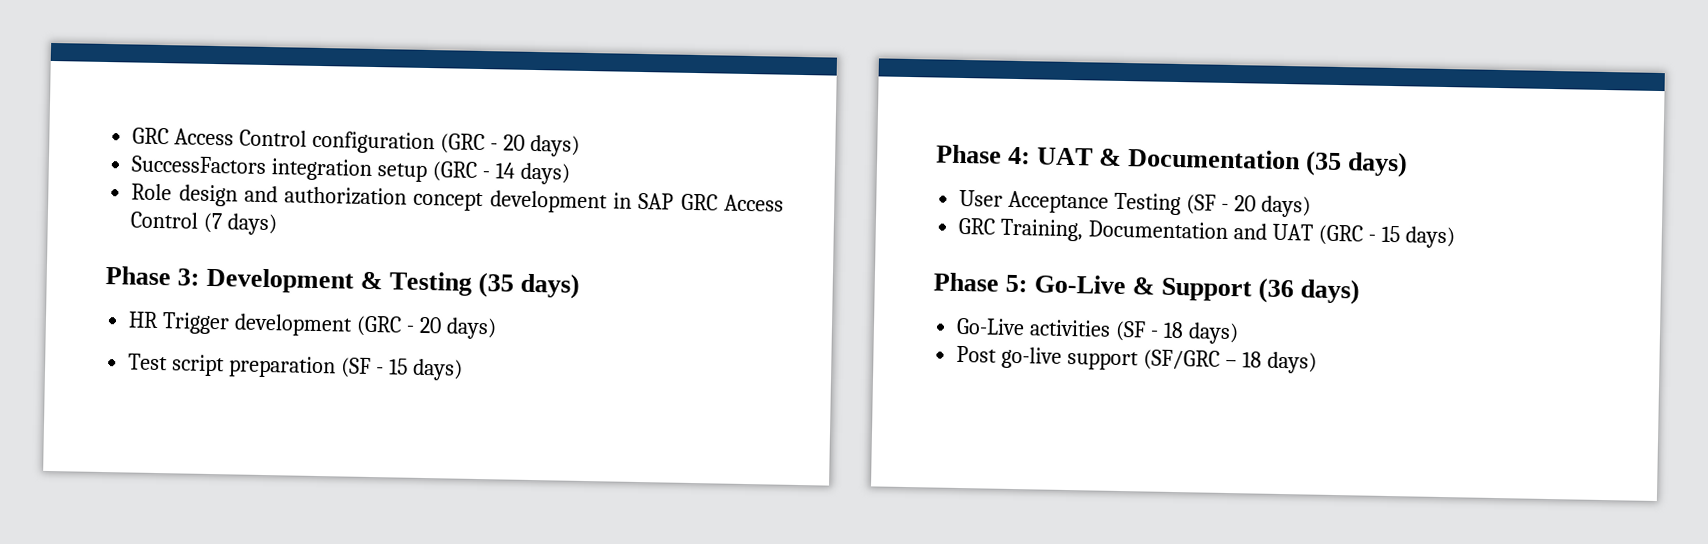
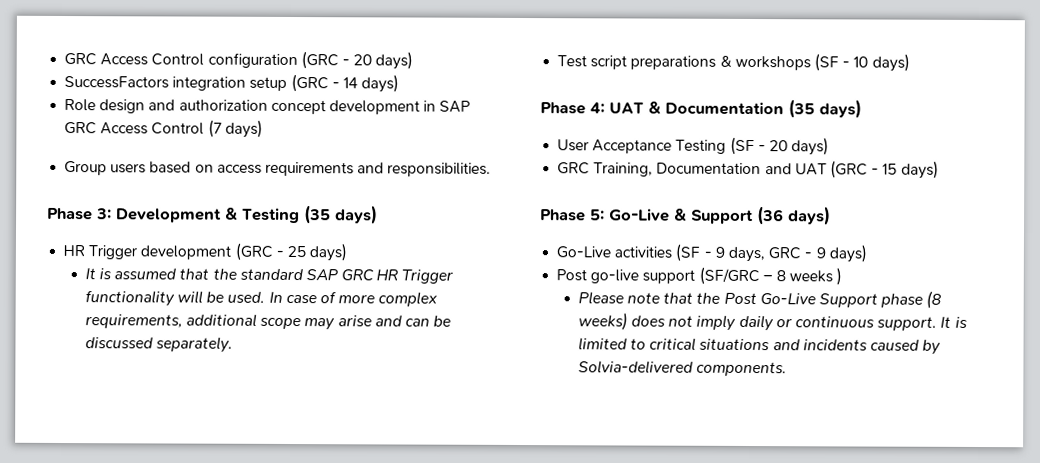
(278, 224) none -> [64,161,492,177] // Group users based on access requirements and responsibilities.
[418,316,497,340] 20 days) -> [286,243,348,262] [84,268,453,284] [84,290,438,307] [84,313,452,331] [84,336,234,353] 25 days) // It is assumed that the standard SAP GRC HR Trigger functionality will be used. In case of more complex requirements, additional scope may arise and can be discussed separately.
[228,355,408,379] preparation (SF - 15 -> [630,53,869,72] preparations & workshops (SF - 10
[1162,321,1184,339] 18 -> [714,246,826,263] 9 days, GRC - 9
[1241,351,1317,374] 18 days) -> [775,267,843,286] [577,290,942,309] [577,312,968,332] [577,337,942,355] [577,360,788,377] 8 weeks ) // Please note that the Post Go-Live Support phase (8 weeks) does not imply daily or continuous support. It is limited to critical situations and incidents caused by Solvia-delivered components.

